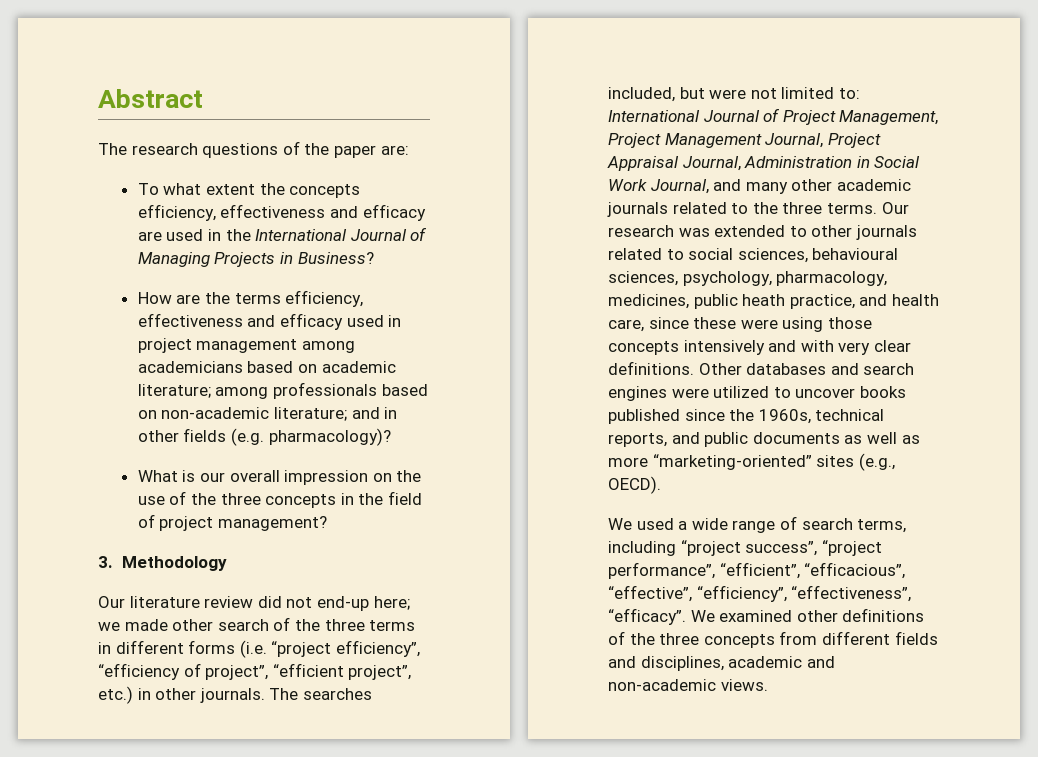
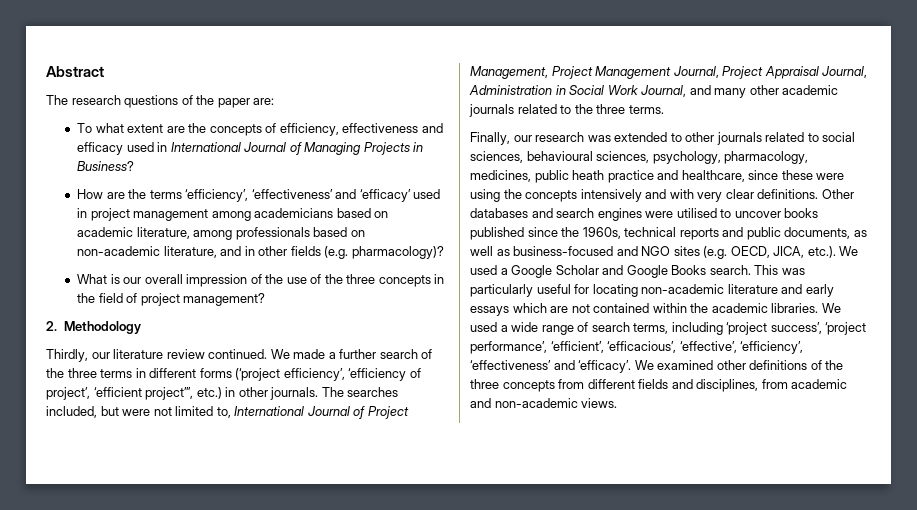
[259,183,361,198] [137,204,426,221] [137,229,251,241] the concepts efficiency, effectiveness and efficacy are used in the -> [166,123,443,136] [77,142,168,155] are the concepts of efficiency, effectiveness and efficacy used in
[285,290,364,307] [137,313,343,330] efficiency, effectiveness and efficacy -> [185,189,411,202] ‘efficiency’, ‘effectiveness’ and ‘efficacy’
[137,384,211,398] literature; -> [136,227,190,239] literature,
[273,407,347,421] literature; -> [163,246,217,258] literature,
[372,473,392,482] on -> [250,274,262,284] of
[98,556,113,568] 3. -> [46,321,57,331] 2.
[98,596,410,611] [98,619,214,631] Our literature review did not end-up here; we made other -> [46,349,377,362] Thirdly, our literature review continued. We made a further
[239,640,420,658] [98,663,412,680] (i.e. “project efficiency”, “efficiency of project”, “efficient project”, -> [235,368,421,381] [46,387,194,400] (‘project efficiency’, ‘efficiency of project’, ‘efficient project’”,
[838,88,860,99] to: -> [216,407,231,418] to,
[881,202,909,214] Our -> [470,132,532,145] // Finally, our
[789,294,939,309] [608,319,644,332] practice, and health care, -> [607,170,745,183] practice and healthcare,
[827,317,872,329] those -> [503,189,522,199] the
[713,386,770,398] utilized -> [676,208,717,218] utilised
[608,433,667,447] reports, -> [679,228,719,240] reports
[752,432,840,444] documents -> [784,227,851,239] documents,
[608,453,895,471] [608,476,661,494] more “marketing-oriented” sites (e.g., OECD). // -> [513,246,859,259] [470,265,805,278] [470,284,834,297] [470,303,819,316] business-focused and NGO sites (e.g. OECD, JICA, etc.). We used a Google Scholar and Google Books search. This was particularly useful for locating non-academic literature and early essays which are not contained within the academic libraries.
[680,540,882,556] [608,562,906,579] [608,585,912,602] [608,608,686,625] “project success”, “project performance”, “efficient”, “efficacious”, “effective”, “efficiency”, “effectiveness”, “efficacy”. -> [726,322,867,335] [470,341,804,354] [470,360,632,373] ‘project success’, ‘project performance’, ‘efficient’, ‘efficacious’, ‘effective’, ‘efficiency’, ‘effectiveness’ and ‘efficacy’.
(724, 663) none -> [761,379,788,389] from

